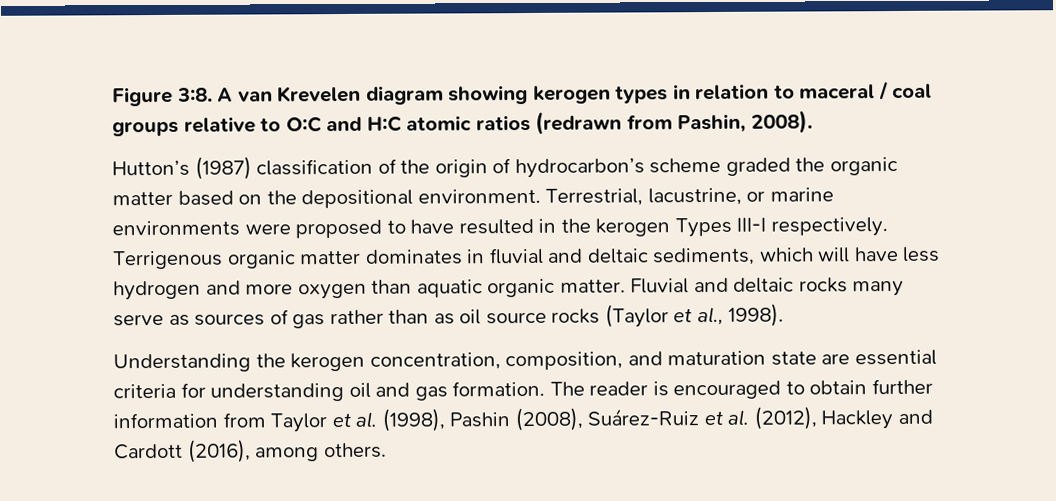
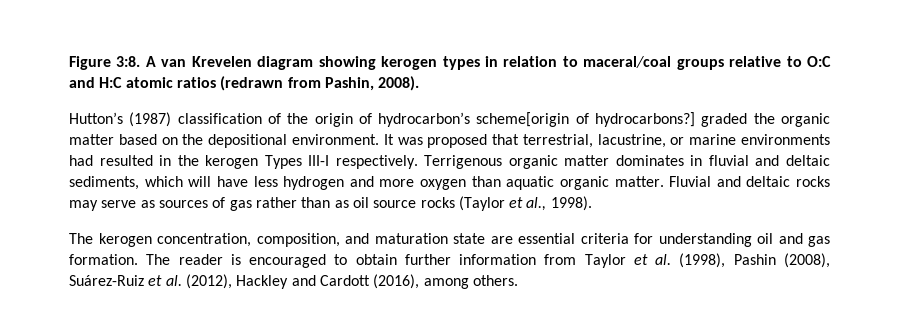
[799,81,933,101] maceral / coal -> [583,56,672,68] maceral/coal
[649,157,722,174] scheme -> [476,112,696,127] scheme[origin of hydrocarbons?]
[545,187,834,206] [112,219,455,239] Terrestrial, lacustrine, or marine environments were proposed to have -> [383,134,831,148] [69,155,93,166] It was proposed that terrestrial, lacustrine, or marine environments had
[852,280,905,297] many -> [69,200,98,211] may
[113,353,286,373] Understanding the -> [69,233,93,244] The

